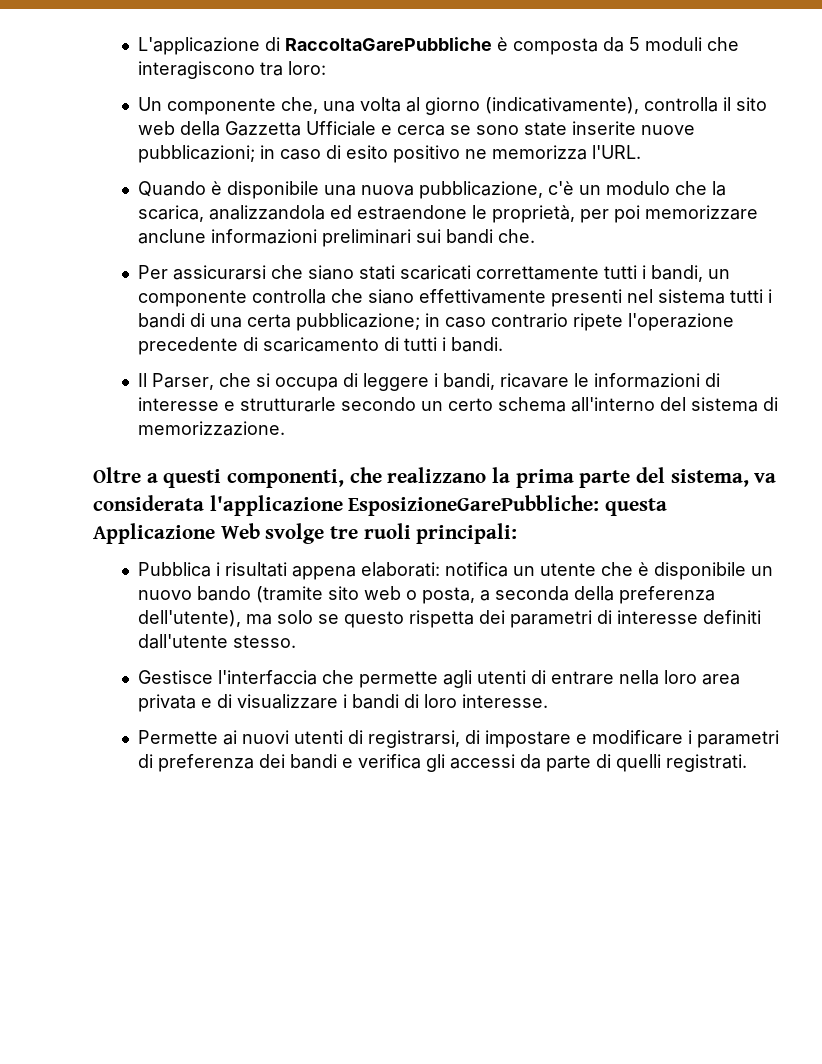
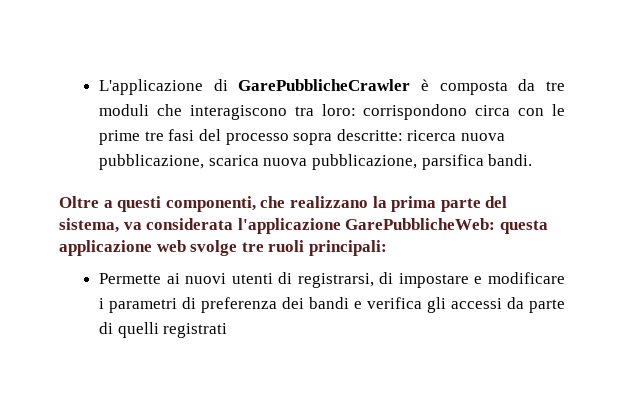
[285,37,493,51] RaccoltaGarePubbliche -> [238,79,411,91] GarePubblicheCrawler
[629,37,641,51] 5 -> [546,81,565,91] tre
[138,97,768,115] [138,121,696,136] [138,145,642,163] [138,181,727,199] [138,205,759,223] [138,229,536,247] [138,265,731,282] [138,289,773,307] [138,313,735,331] [138,337,504,355] [138,373,721,391] [138,397,779,412] [138,421,286,436] // Un componente che, una volta al giorno (indicativamente), controlla il sito web della Gazzetta Ufficiale e cerca se sono state inserite nuove pubblicazioni; in caso di esito positivo ne memorizza l'URL. // Quando è disponibile una nuova pubblicazione, c'è un modulo che la scarica, analizzandola ed estraendone le proprietà, per poi memorizzare anclune informazioni preliminari sui bandi che. // Per assicurarsi che siano stati scaricati correttamente tutti i bandi, un componente controlla che siano effettivamente presenti nel sistema tutti i bandi di una certa pubblicazione; in caso contrario ripete l'operazione precedente di scaricamento di tutti i bandi. // Il Parser, che si occupa di leggere i bandi, ricavare le informazioni di interesse e strutturarle secondo un certo schema all'interno del sistema di memorizzazione. -> [363,104,565,120] [99,129,505,145] [99,154,533,170] corrispondono circa con le prime tre fasi del processo sopra descritte: ricerca nuova pubblicazione, scarica nuova pubblicazione, parsifica bandi.
[348,495,668,516] [93,523,260,544] EsposizioneGarePubbliche: questa Applicazione Web -> [345,218,548,234] [59,240,186,256] GarePubblicheWeb: questa applicazione web
[138,562,774,580] [138,586,716,604] [138,610,762,628] [138,634,297,649] [138,670,741,688] [138,694,549,712] // Pubblica i risultati appena elaborati: notifica un utente che è disponibile un nuovo bando (tramite sito web o posta, a seconda della preferenza dell'utente), ma solo se questo rispetta dei parametri di interesse definiti dall'utente stesso. // Gestisce l'interfaccia che permette agli utenti di entrare nella loro area privata e di visualizzare i bandi di loro interesse. -> (387, 248) none
[666,754,748,772] registrati. -> [163,323,228,338] registrati

